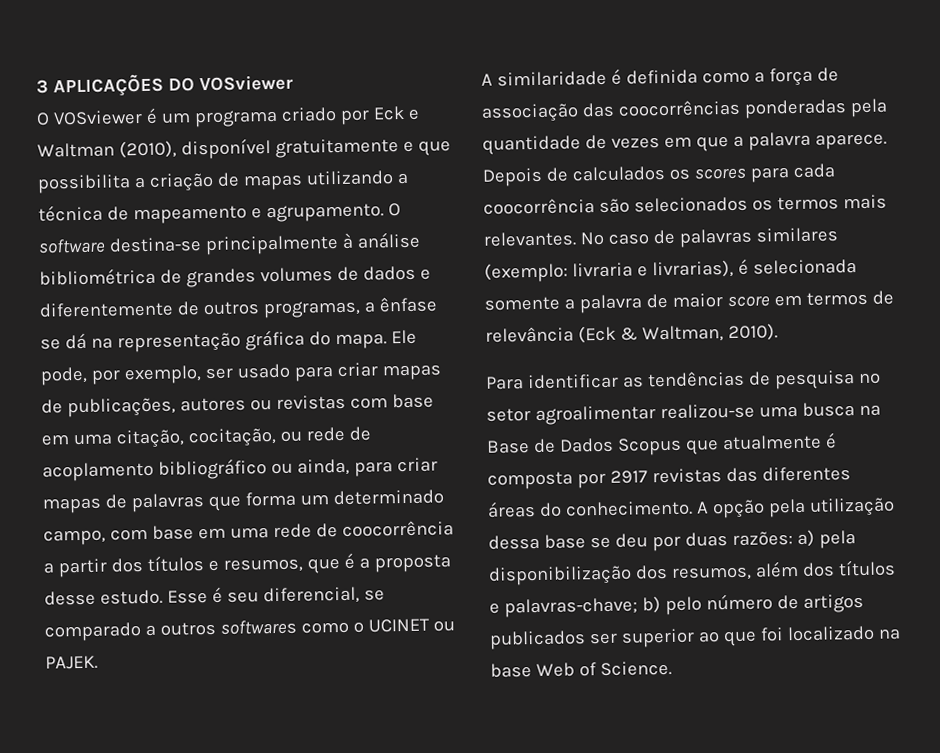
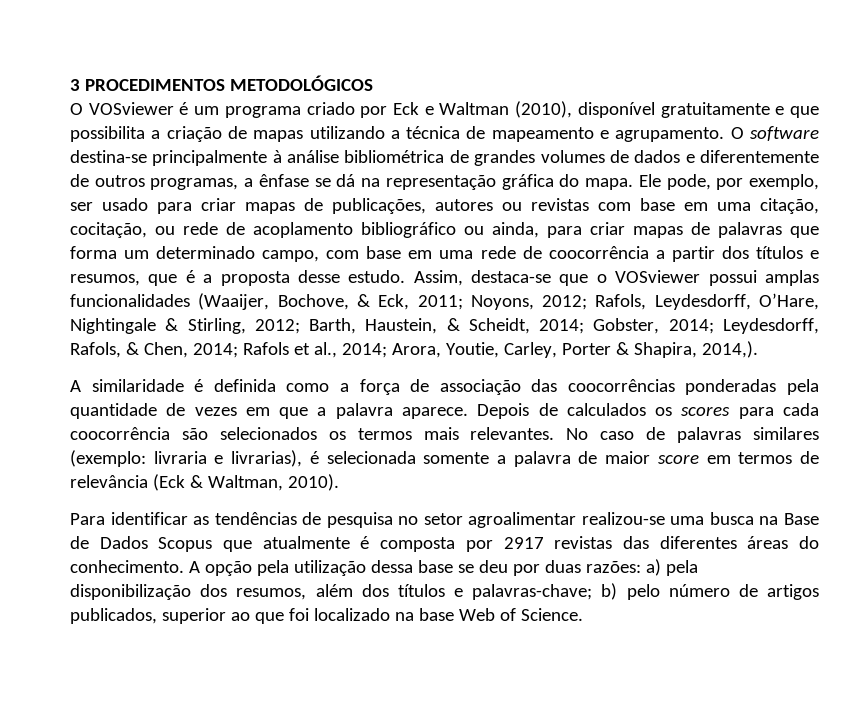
[52,73,294,98] APLICAÇÕES DO VOSviewer -> [84,75,373,91] PROCEDIMENTOS METODOLÓGICOS
[166,586,385,605] [44,618,455,642] [45,655,98,670] Esse é seu diferencial, se comparado a outros softwares como o UCINET ou PAJEK. -> [413,270,819,286] [70,293,819,310] [70,318,819,334] [70,341,758,358] Assim, destaca-se que o VOSviewer possui amplas funcionalidades (Waaijer, Bochove, & Eck, 2011; Noyons, 2012; Rafols, Leydesdorff, O’Hare, Nightingale & Stirling, 2012; Barth, Haustein, & Scheidt, 2014; Gobster, 2014; Leydesdorff, Rafols, & Chen, 2014; Rafols et al., 2014; Arora, Youtie, Carley, Porter & Shapira, 2014,).
[489,630,618,650] publicados ser -> [70,608,157,624] publicados,

